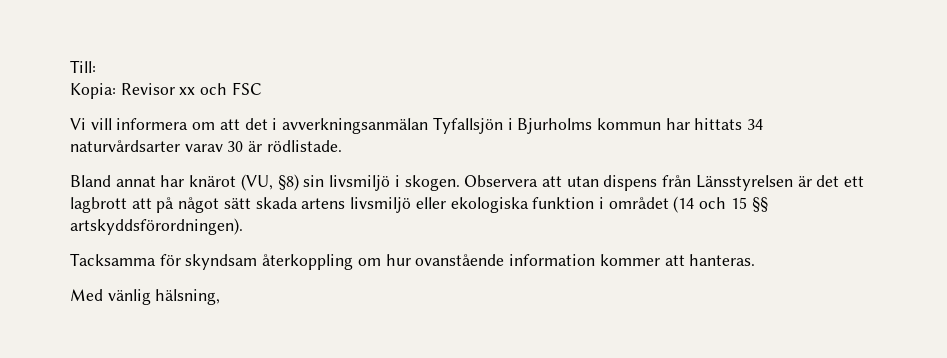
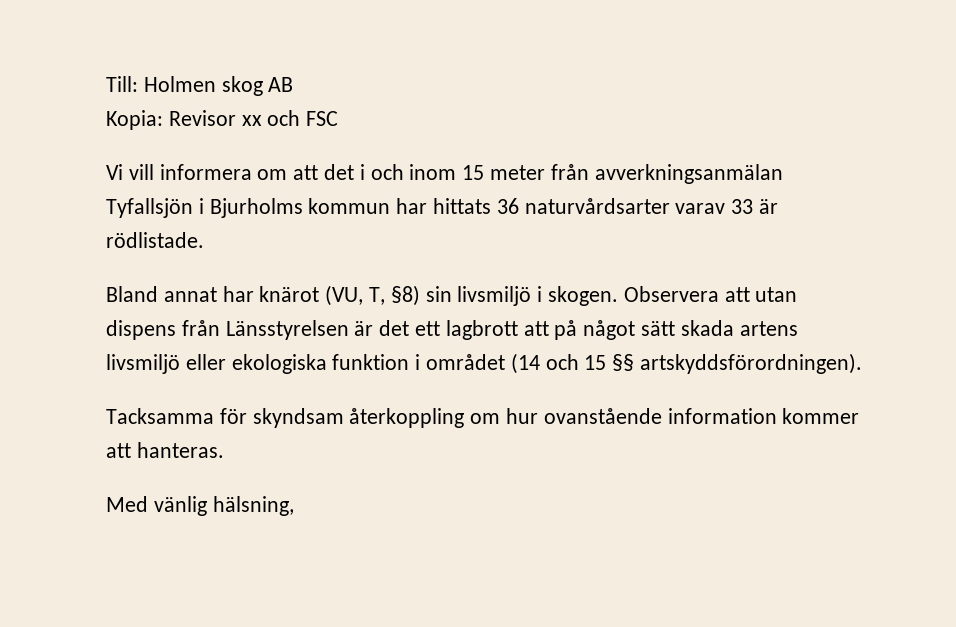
(96, 66) none -> [143,76,294,96] Holmen skog AB
(278, 124) none -> [370,164,589,180] och inom 15 meter från
[747,119,764,130] 34 -> [496,198,519,214] 36
[227,141,244,152] 30 -> [731,199,754,214] 33
(273, 182) none -> [369,287,386,305] T,

